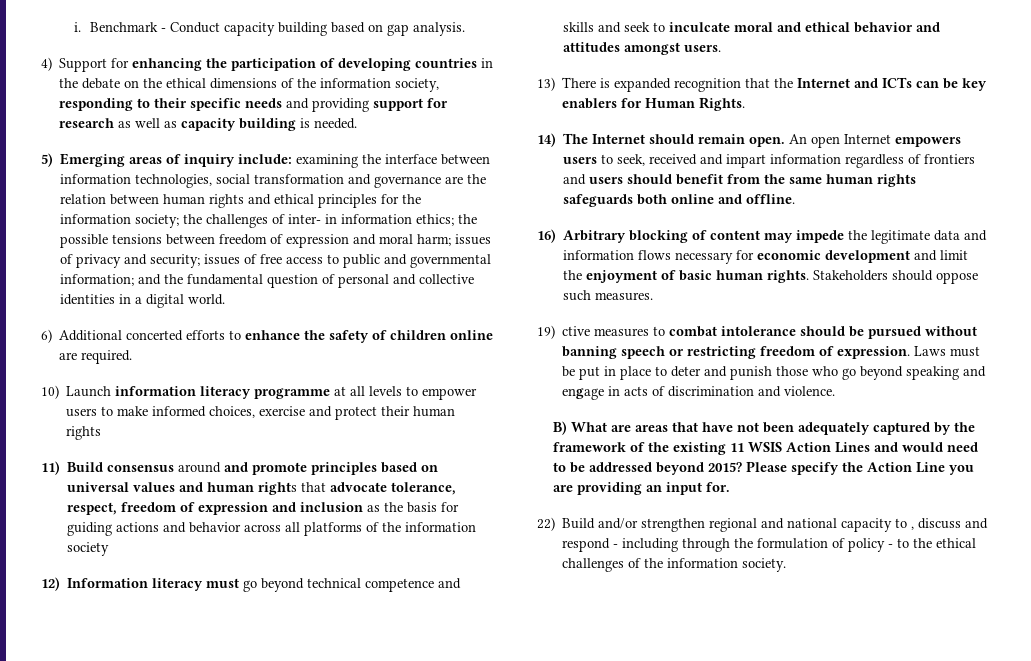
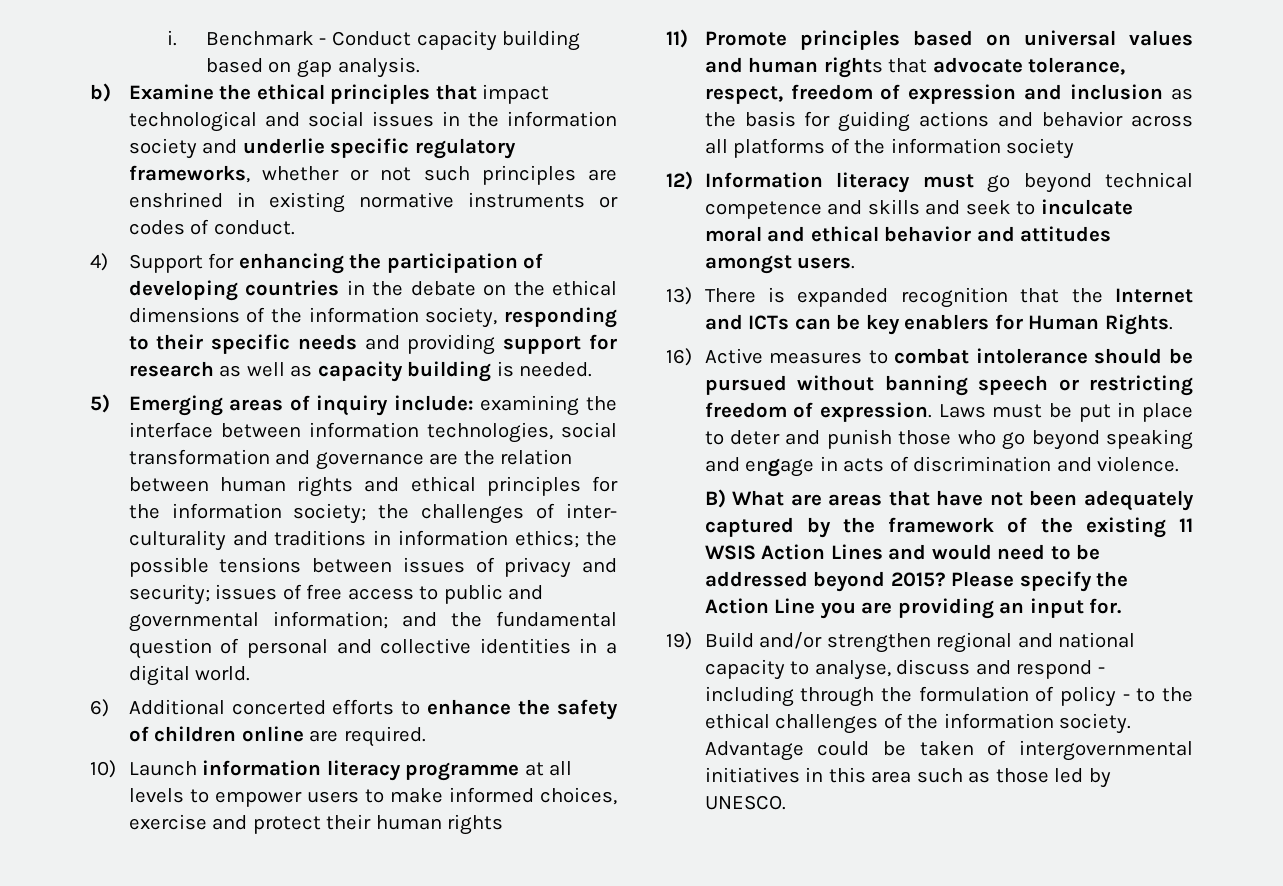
(465, 29) none -> [90,83,550,104] [128,111,618,132] [128,138,516,159] [128,165,617,185] [128,192,618,213] [128,219,295,235] // b) Examine the ethical principles that impact technological and social issues in the information society and underlie specific regulatory frameworks, whether or not such principles are enshrined in existing normative instruments or codes of conduct.
(322, 219) none -> [128,530,367,551] culturality and traditions
[219,234,452,248] freedom of expression and moral harm; -> (393, 565) none
[67,462,308,475] Build consensus around and promote -> [704,31,787,46] Promote
[537,133,962,148] [563,154,976,168] [563,174,917,187] [563,194,796,207] [537,229,988,244] [563,250,969,264] [563,270,979,284] [563,290,654,301] [537,325,591,339] 14) The Internet should remain open. An open Internet empowers users to seek, received and impart information regardless of frontiers and users should benefit from the same human rights safeguards both online and offline. // 16) Arbitrary blocking of content may impede the legitimate data and information flows necessary for economic development and limit the enjoyment of basic human rights. Stakeholders should oppose such measures. // 19) ctive -> [666,348,763,366] 16) Active
[537,517,555,531] 22) -> [666,632,692,650] 19)
[911,526,915,530] , -> [814,660,891,680] analyse,
(787, 565) none -> [704,740,1193,761] [704,767,1111,788] [704,795,786,810] Advantage could be taken of intergovernmental initiatives in this area such as those led by UNESCO.

